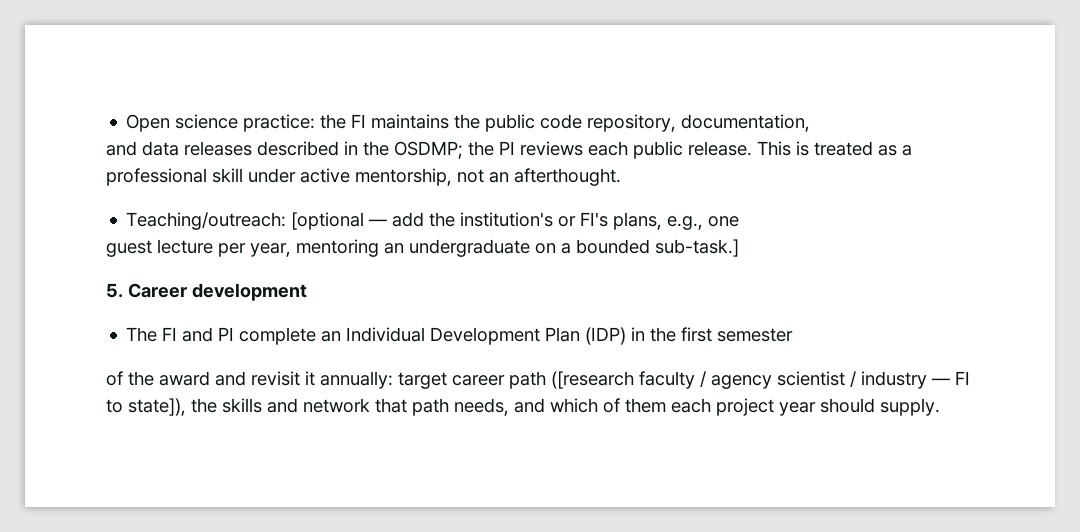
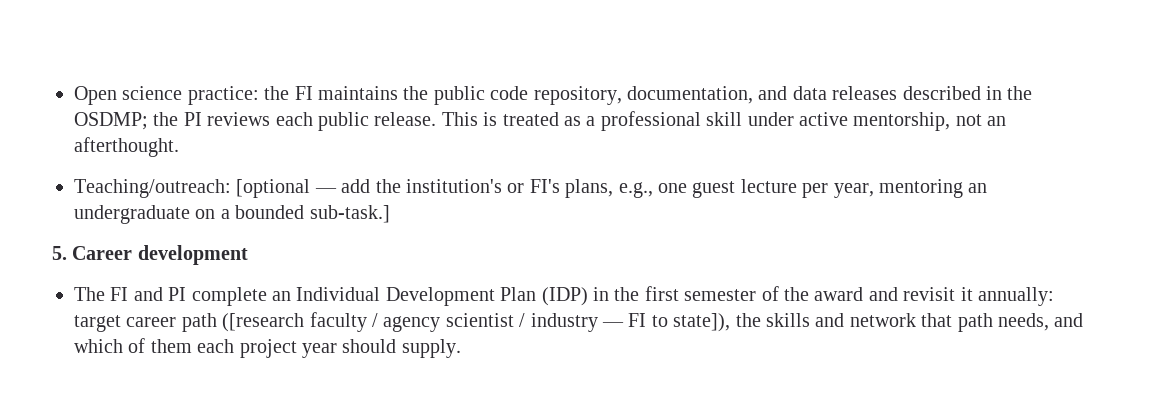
(811, 123) // -> (753, 95) none
(740, 221) // -> (687, 188) none
(794, 335) // -> (757, 295) none

